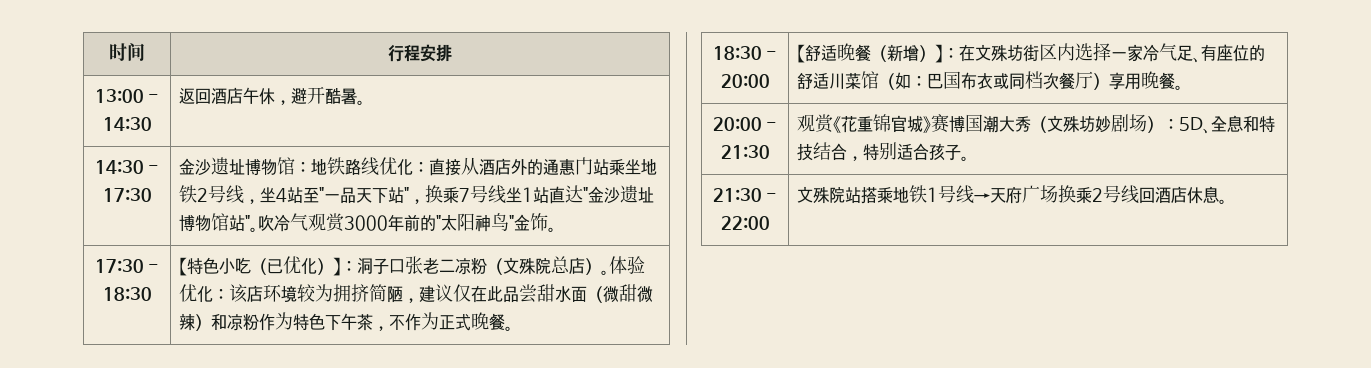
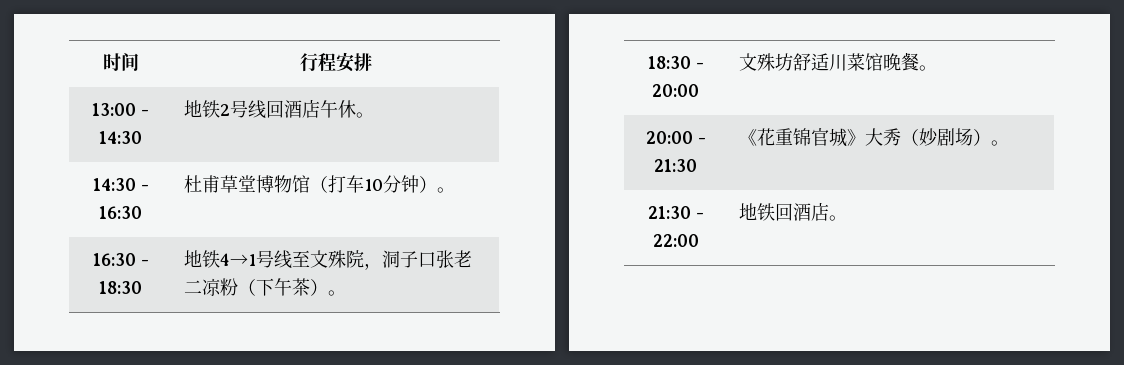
[179,86,366,105] [94,160,160,174] [102,188,152,202] [179,157,658,176] [179,185,655,204] [179,213,557,232] [94,259,144,273] 返回酒店午休，避开酷暑。 // 14:30 - 17:30 | 金沙遗址博物馆：地铁路线优化：直接从酒店外的通惠门站乘坐地铁2号线，坐4站至"一品天下站"，换乘7号线坐1站直达"金沙遗址博物馆站"。吹冷气观赏3000年前的"太阳神鸟"金饰。 // 17:30 -> [183,99,374,119] [92,178,149,191] [99,206,142,219] [183,175,455,193] [92,253,136,266] 地铁2号线回酒店午休。 // 14:30 - 16:30 | 杜甫草堂博物馆（打车10分钟）。 // 16:30
[179,256,358,276] 【特色小吃（已优化）】： -> [183,250,382,270] 地铁4→1号线至文殊院，
[503,256,646,275] [179,284,654,303] [179,312,514,331] [712,46,778,60] [720,74,770,88] [797,42,1266,63] [797,71,1142,90] 文殊院总店）。体验优化：该店环境较为拥挤简陋，建议仅在此品尝甜水面（微甜微辣）和凉粉作为特色下午茶，不作为正式晚餐。 // 18:30 - 20:00 | 【舒适晚餐（新增）】：在文殊坊街区内选择一家冷气足、有座位的舒适川菜馆（如：巴国布衣或同档次餐厅）享用 -> [255,278,346,296] [647,56,704,69] [652,84,699,97] [738,53,883,71] 下午茶）。 // 18:30 - 20:00 | 文殊坊舒适川菜馆
[797,114,835,133] 观赏 -> (697, 165) none
[931,114,1276,134] [797,142,970,161] [712,188,778,202] [720,216,770,230] [797,185,1220,204] 赛博国潮大秀（文殊坊妙剧场）：5D、全息和特技结合，特别适合孩子。 // 21:30 - 22:00 | 文殊院站搭乘地铁1号线→天府广场换乘2号线回酒店休息 -> [864,128,1009,146] [647,206,704,219] [652,234,699,247] [738,202,829,221] 大秀（妙剧场）。 // 21:30 - 22:00 | 地铁回酒店

